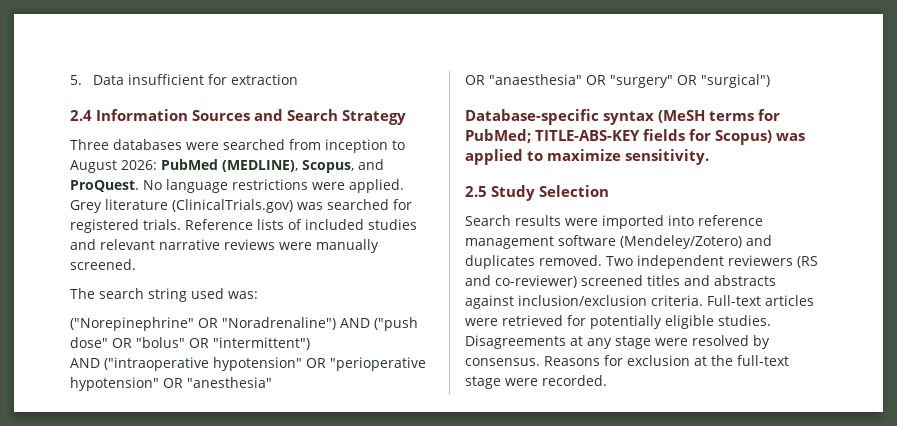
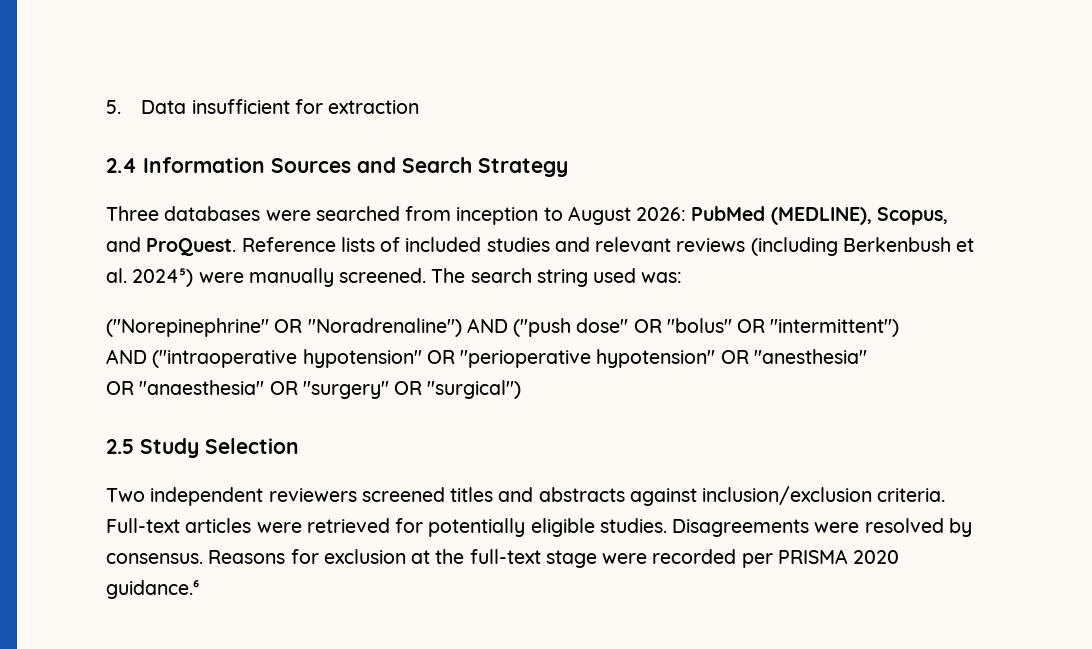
[143,179,404,193] [70,199,412,213] [70,219,181,233] No language restrictions were applied. Grey literature (ClinicalTrials.gov) was searched for registered trials. -> (237, 247) none
[159,239,275,250] narrative reviews -> [676,237,975,256] [106,268,194,287] reviews (including Berkenbush et al. 2024⁵)
(136, 264) // -> (427, 275) none
[465,109,780,125] [465,129,805,145] [465,149,709,165] [465,185,609,201] [465,215,763,229] [465,235,772,249] [465,255,818,269] [465,275,577,288] Database-specific syntax (MeSH terms for PubMed; TITLE-ABS-KEY fields for Scopus) was applied to maximize sensitivity. // 2.5 Study Selection // Search results were imported into reference management software (Mendeley/Zotero) and duplicates removed. Two independent reviewers (RS and co-reviewer) -> [106,438,299,458] [106,487,357,506] 2.5 Study Selection // Two independent reviewers
[570,336,651,349] at any stage -> (810, 528) none
[542,375,607,386] recorded. -> [652,549,900,568] [106,580,199,599] recorded per PRISMA 2020 guidance.⁶

